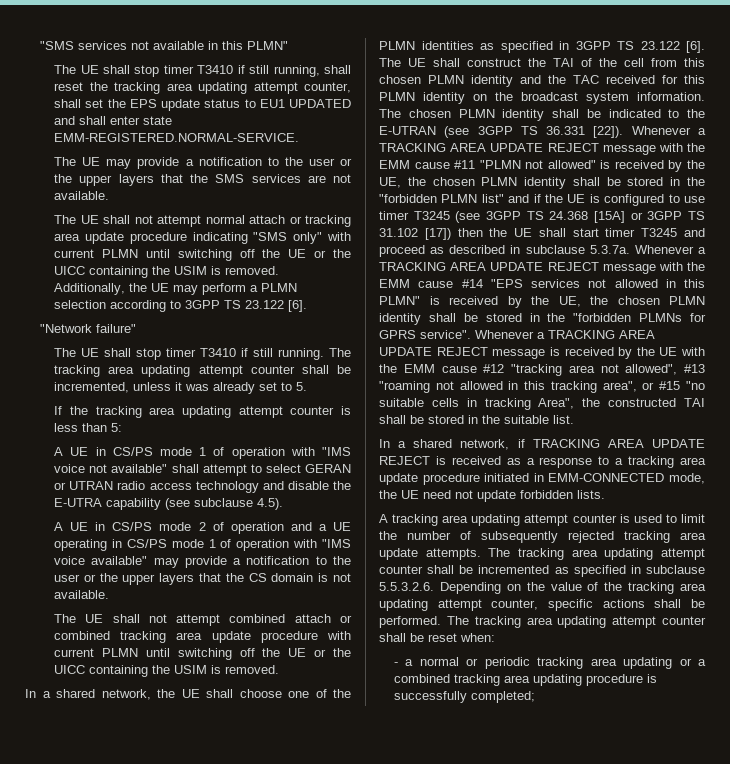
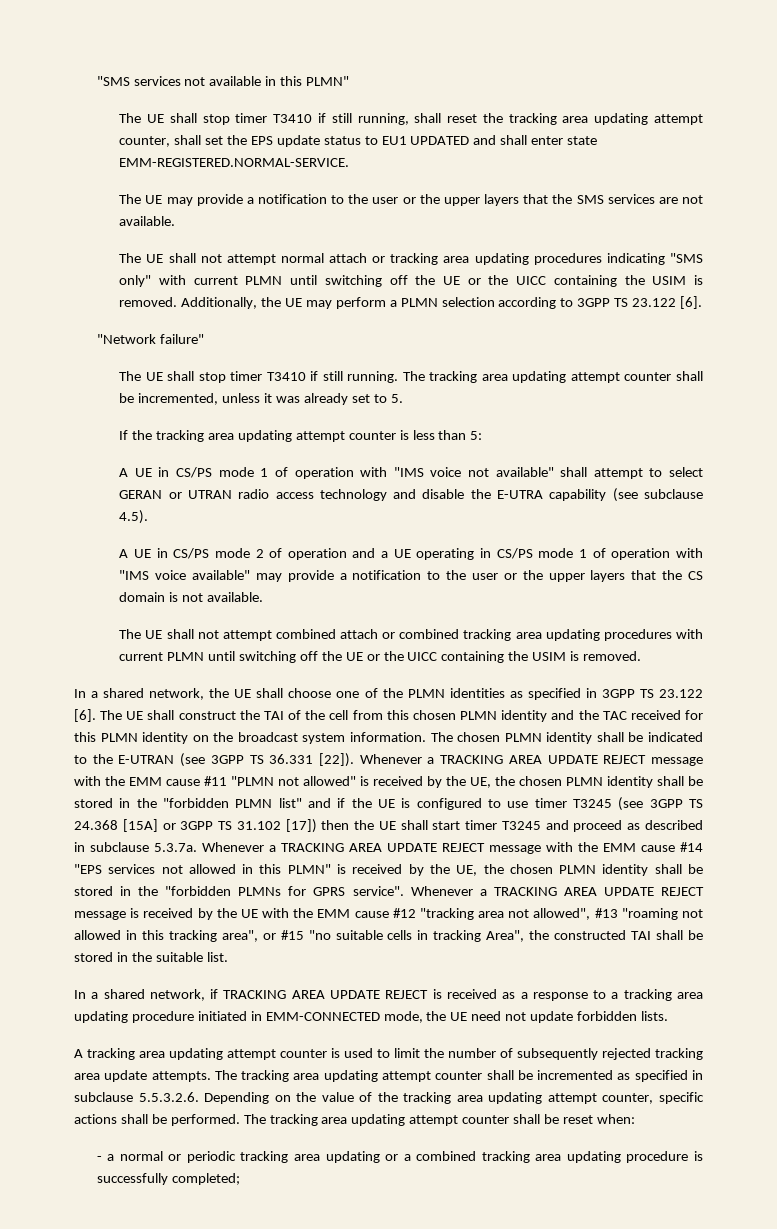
[84,232,187,244] update procedure -> [474,253,602,265] updating procedures
[211,631,318,643] update procedure -> [545,629,672,641] updating procedures
[379,473,418,485] update -> [74,1011,128,1023] updating

